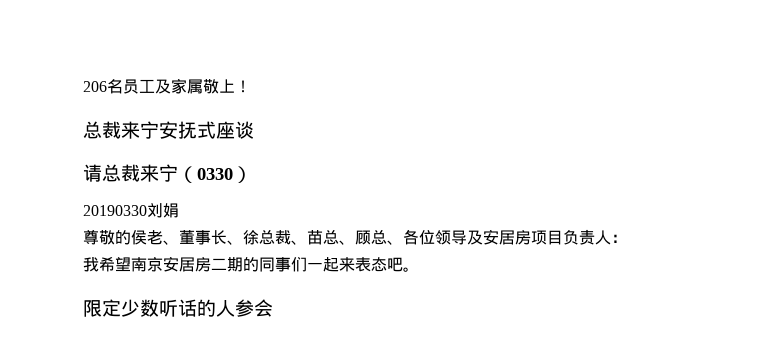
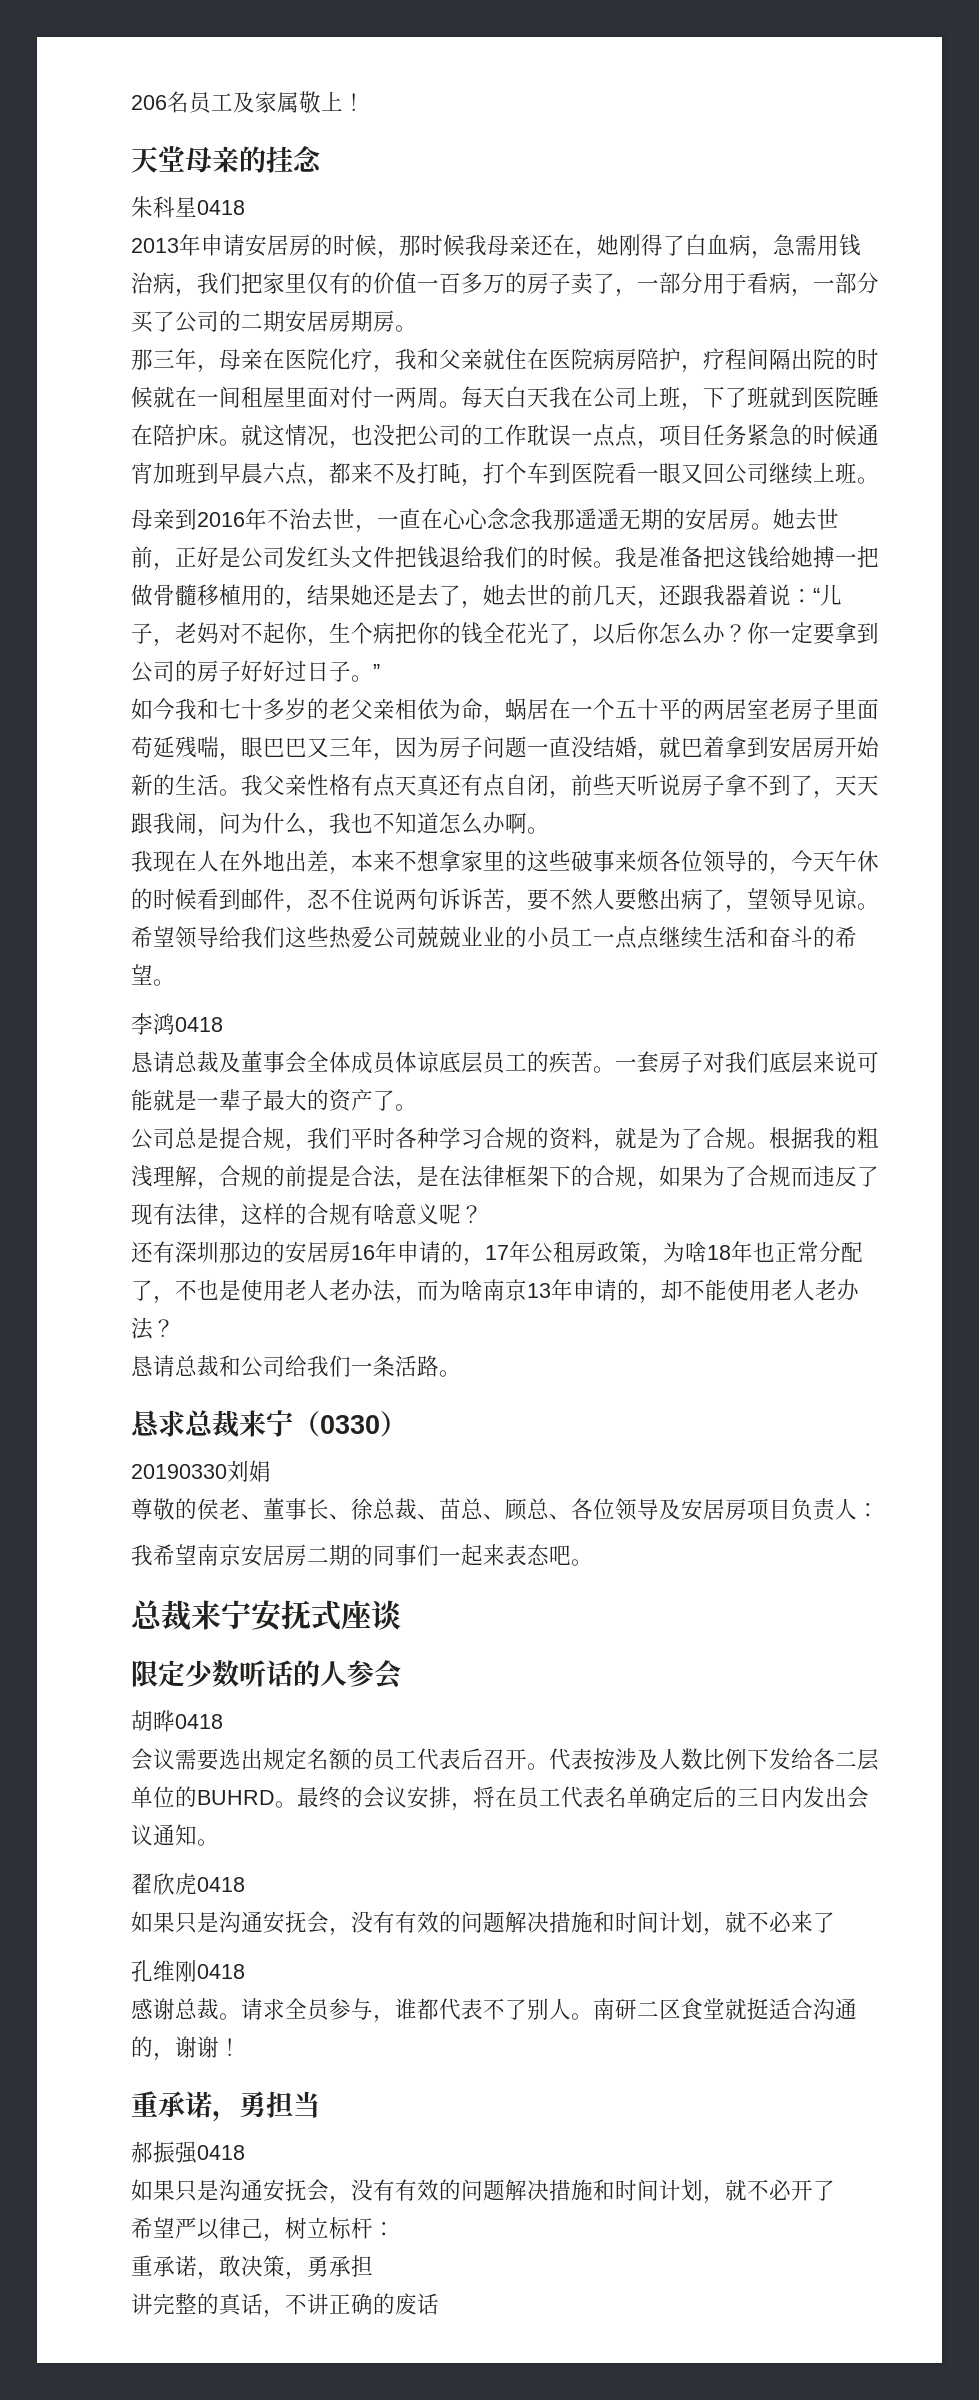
[83,121,254,139] [83,164,102,182] 总裁来宁安抚式座谈 // 请 -> [131,146,322,173] [131,196,245,218] [131,234,861,259] [131,272,879,297] [131,310,417,333] [131,348,879,373] [131,386,879,411] [131,424,879,449] [131,462,879,487] [131,508,839,533] [131,546,879,571] [131,584,842,609] [131,622,879,647] [131,660,380,683] [131,698,879,723] [131,736,880,761] [131,774,879,799] [131,812,549,837] [131,850,879,875] [131,888,879,913] [131,926,857,949] [131,964,175,986] [131,1013,223,1035] [131,1051,879,1074] [131,1089,417,1112] [131,1127,879,1152] [131,1165,879,1190] [131,1203,483,1228] [131,1241,863,1266] [131,1279,860,1304] [131,1317,175,1340] [131,1355,461,1378] [131,1410,185,1437] 天堂母亲的挂念 // 朱科星0418 // 2013年申请安居房的时候，那时候我母亲还在，她刚得了白血病，急需用钱治病，我们把家里仅有的价值一百多万的房子卖了，一部分用于看病，一部分买了公司的二期安居房期房。 // 那三年，母亲在医院化疗，我和父亲就住在医院病房陪护，疗程间隔出院的时候就在一间租屋里面对付一两周。每天白天我在公司上班，下了班就到医院睡在陪护床。就这情况，也没把公司的工作耽误一点点，项目任务紧急的时候通宵加班到早晨六点，都来不及打盹，打个车到医院看一眼又回公司继续上班。 // 母亲到2016年不治去世，一直在心心念念我那遥遥无期的安居房。她去世前，正好是公司发红头文件把钱退给我们的时候。我是准备把这钱给她搏一把做骨髓移植用的，结果她还是去了，她去世的前几天，还跟我器着说：“儿子，老妈对不起你，生个病把你的钱全花光了，以后你怎么办？你一定要拿到公司的房子好好过日子。” // 如今我和七十多岁的老父亲相依为命，蜗居在一个五十平的两居室老房子里面苟延残喘，眼巴巴又三年，因为房子问题一直没结婚，就巴着拿到安居房开始新的生活。我父亲性格有点天真还有点自闭，前些天听说房子拿不到了，天天跟我闹，问为什么，我也不知道怎么办啊。 // 我现在人在外地出差，本来不想拿家里的这些破事来烦各位领导的，今天午休的时候看到邮件，忍不住说两句诉诉苦，要不然人要憋出病了，望领导见谅。希望领导给我们这些热爱公司兢兢业业的小员工一点点继续生活和奋斗的希望。 // 李鸿0418 // 恳请总裁及董事会全体成员体谅底层员工的疾苦。一套房子对我们底层来说可能就是一辈子最大的资产了。 // 公司总是提合规，我们平时各种学习合规的资料，就是为了合规。根据我的粗浅理解，合规的前提是合法，是在法律框架下的合规，如果为了合规而违反了现有法律，这样的合规有啥意义呢？ // 还有深圳那边的安居房16年申请的，17年公租房政策，为啥18年也正常分配了，不也是使用老人老办法，而为啥南京13年申请的，却不能使用老人老办法？ // 恳请总裁和公司给我们一条活路。 // 恳求
(419, 269) none -> [131,1600,401,1631] // 总裁来宁安抚式座谈
(273, 308) none -> [131,1710,223,1732] [131,1748,879,1771] [131,1786,869,1811] [131,1824,219,1846] [131,1873,245,1895] [131,1911,835,1936] [131,1960,245,1982] [131,1998,857,2023] [131,2036,241,2061] [131,2091,320,2122] [131,2141,245,2164] [131,2179,835,2204] [131,2217,395,2242] [131,2255,373,2280] [131,2293,439,2318] // 胡晔0418 // 会议需要选出规定名额的员工代表后召开。代表按涉及人数比例下发给各二层单位的BUHRD。最终的会议安排，将在员工代表名单确定后的三日内发出会议通知。 // 翟欣虎0418 // 如果只是沟通安抚会，没有有效的问题解决措施和时间计划，就不必来了 // 孔维刚0418 // 感谢总裁。请求全员参与，谁都代表不了别人。南研二区食堂就挺适合沟通的，谢谢！ // 重承诺，勇担当 // 郝振强0418 // 如果只是沟通安抚会，没有有效的问题解决措施和时间计划，就不必开了 // 希望严以律己，树立标杆： // 重承诺，敢决策，勇承担 // 讲完整的真话，不讲正确的废话

